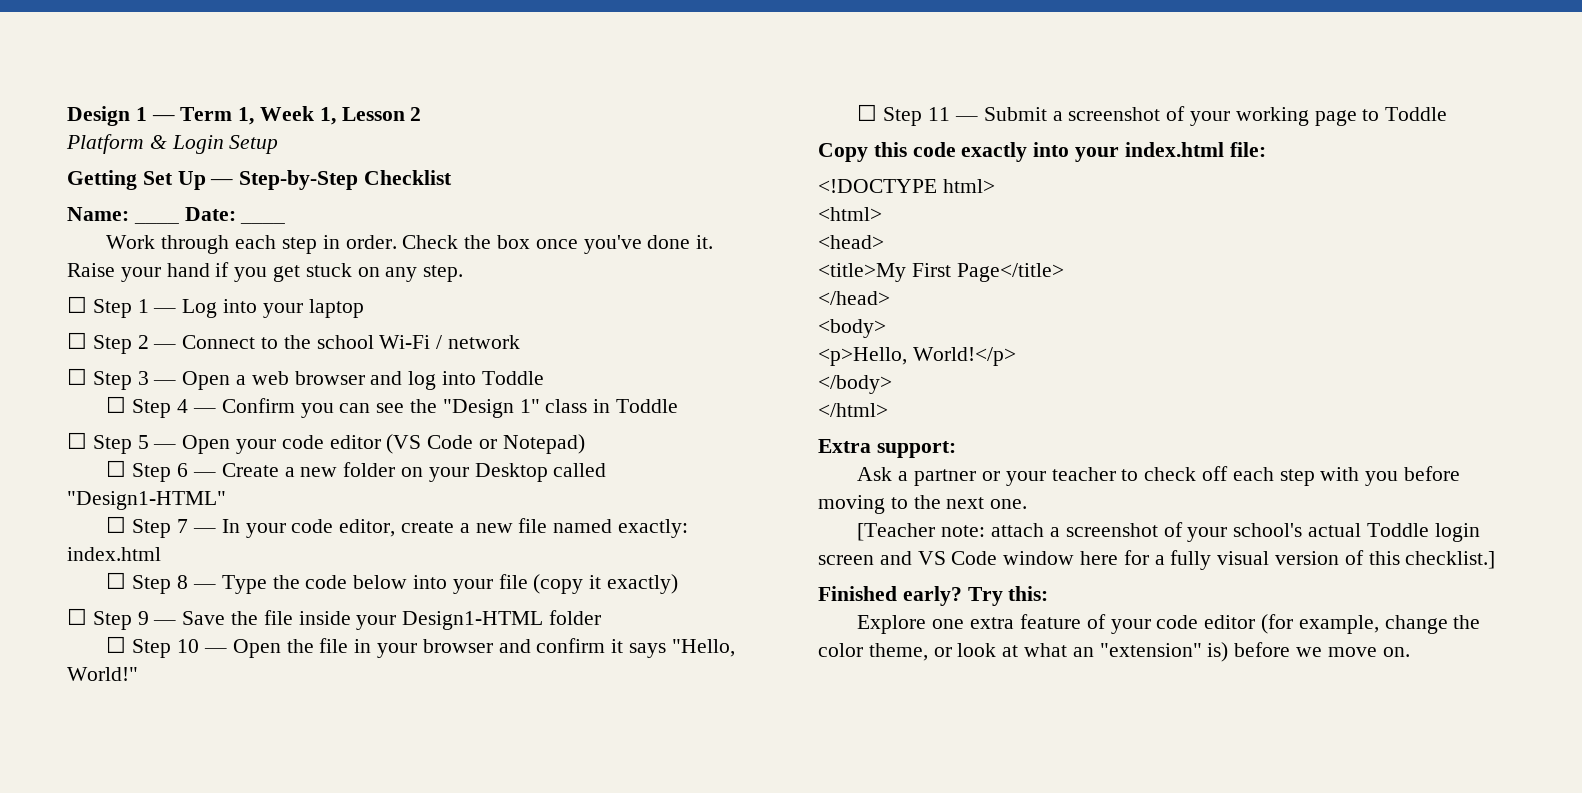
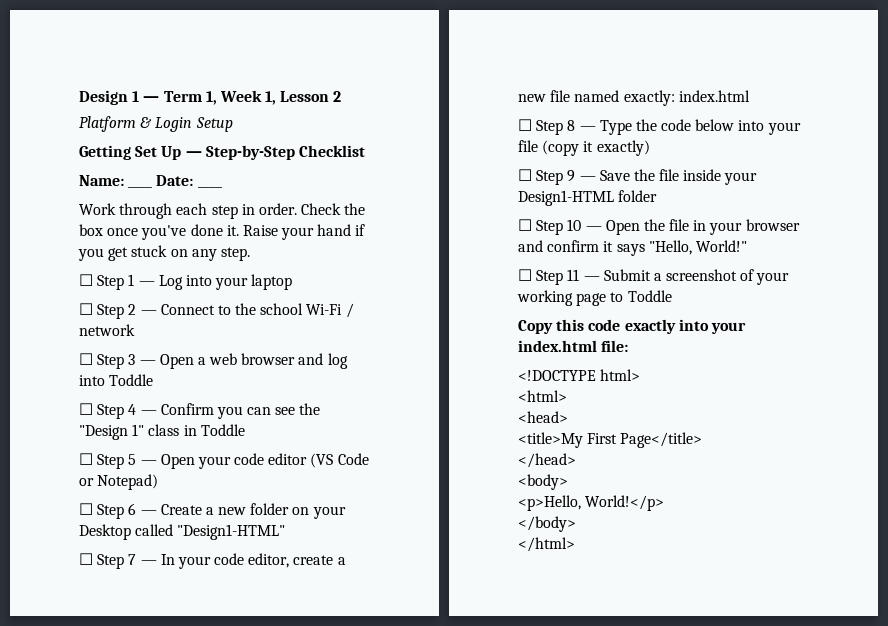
[818,439,956,458] [857,466,1460,486] [818,495,1028,514] [857,522,1480,542] [818,550,1496,570] [818,586,1049,606] [857,614,1481,634] [818,642,1410,662] // Extra support: // Ask a partner or your teacher to check off each step with you before moving to the next one. // [Teacher note: attach a screenshot of your school's actual Toddle login screen and VS Code window here for a fully visual version of this checklist.] // Finished early? Try this: // Explore one extra feature of your code editor (for example, change the color theme, or look at what an "extension" is) before we move on. -> (575, 544) none

